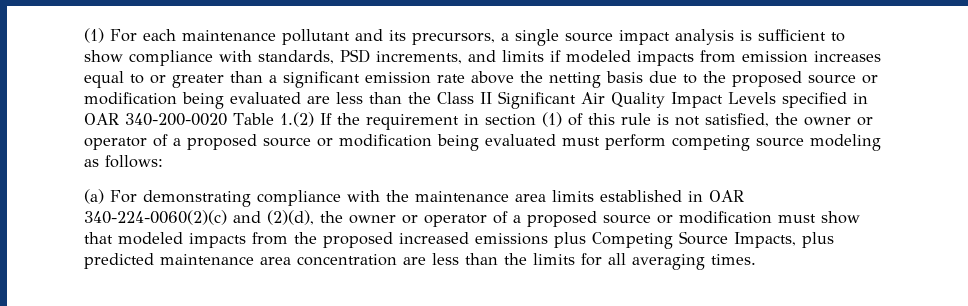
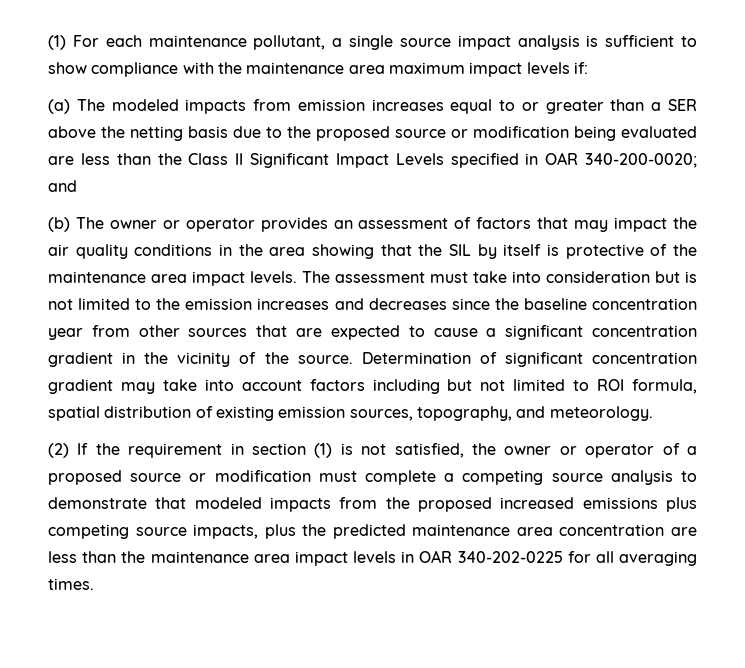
[282,29,495,45] pollutant and its precursors, -> [253,35,326,50] pollutant,
[258,49,561,64] standards, PSD increments, and limits if -> [217,62,588,77] [48,99,105,114] the maintenance area maximum impact levels if: // (a) The
[283,71,465,88] significant emission rate -> [667,99,697,111] SER
[581,92,665,108] Air Quality -> (329, 160) none
[125,112,314,127] 340-200-0020 Table 1.(2) -> [584,153,697,168] [48,180,77,192] [48,217,697,232] [48,244,697,259] [48,271,697,286] [48,298,697,310] [48,325,697,340] [48,352,698,367] [48,379,697,394] [48,406,653,421] [48,443,69,458] 340-200-0020; and // (b) The owner or operator provides an assessment of factors that may impact the air quality conditions in the area showing that the SIL by itself is protective of the maintenance area impact levels. The assessment must take into consideration but is not limited to the emission increases and decreases since the baseline concentration year from other sources that are expected to cause a significant concentration gradient in the vicinity of the source. Determination of significant concentration gradient may take into account factors including but not limited to ROI formula, spatial distribution of existing emission sources, topography, and meteorology. // (2)
[567,113,651,126] of this rule -> (333, 450) none
[437,134,881,151] [84,155,163,168] [84,189,744,207] [84,210,860,227] being evaluated must perform competing source modeling as follows: // (a) For demonstrating compliance with the maintenance area limits established in OAR 340-224-0060(2)(c) and (2)(d), the owner or operator of a proposed source or modification must show -> [318,470,697,485] [48,497,147,509] must complete a competing source analysis to demonstrate
[592,231,834,249] Competing Source Impacts, plus -> [48,524,327,539] competing source impacts, plus the
[533,253,575,265] limits -> [150,550,563,566] maintenance area impact levels in OAR 340-202-0225

